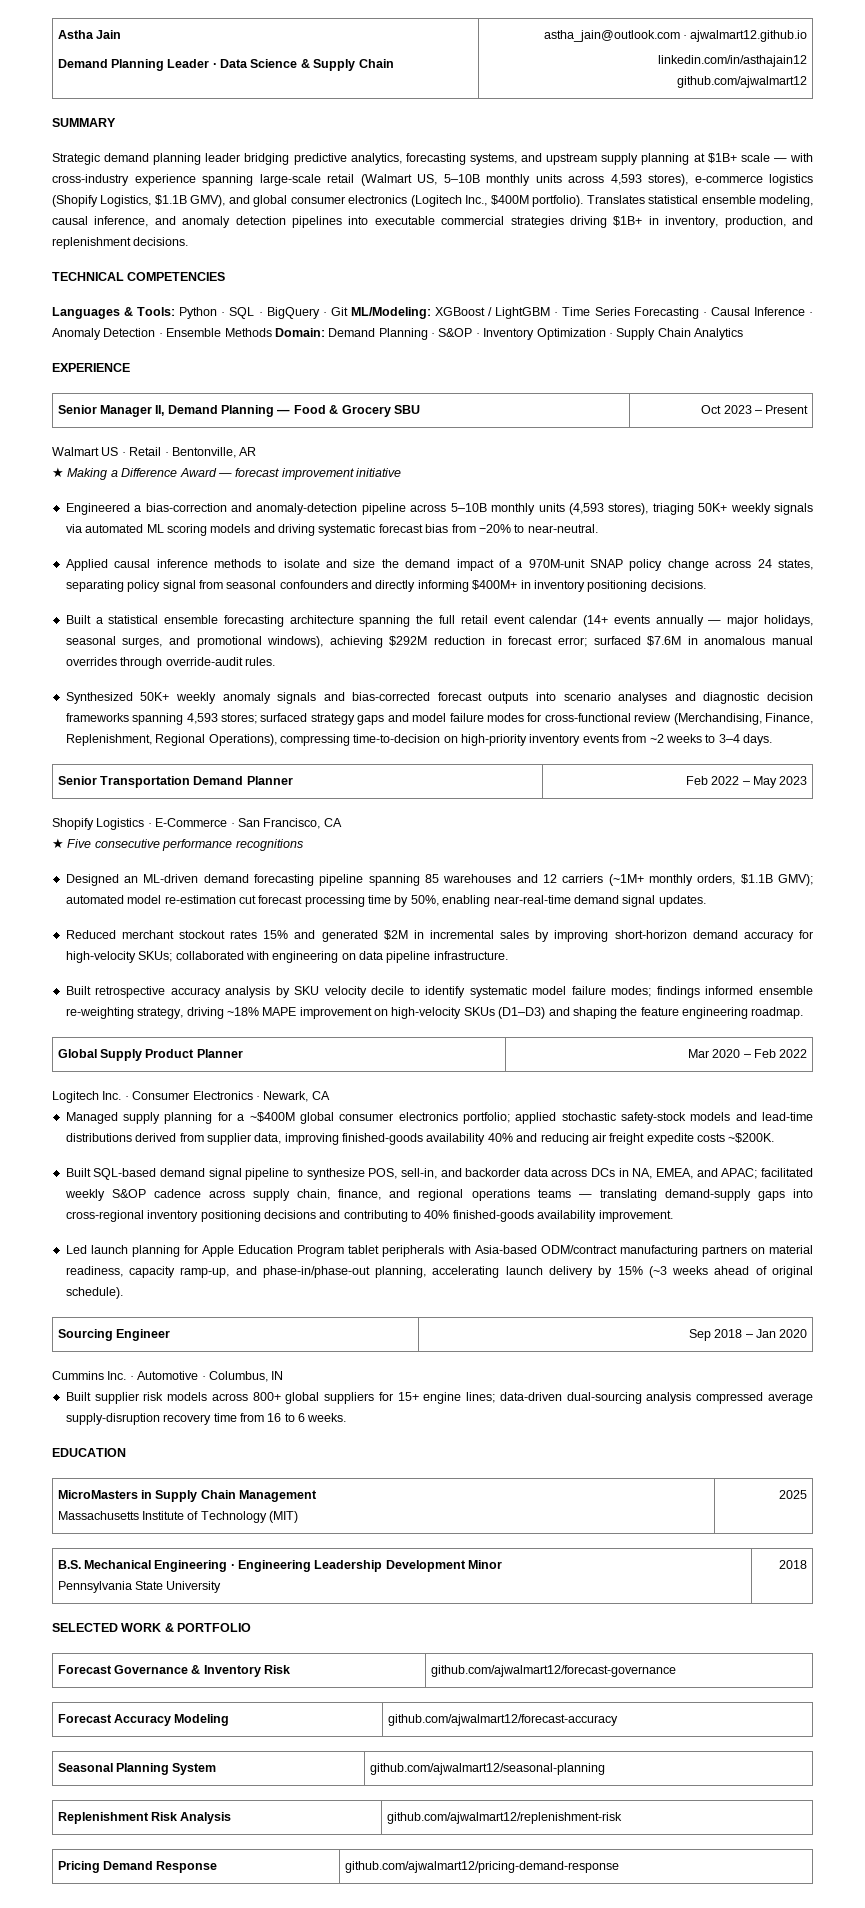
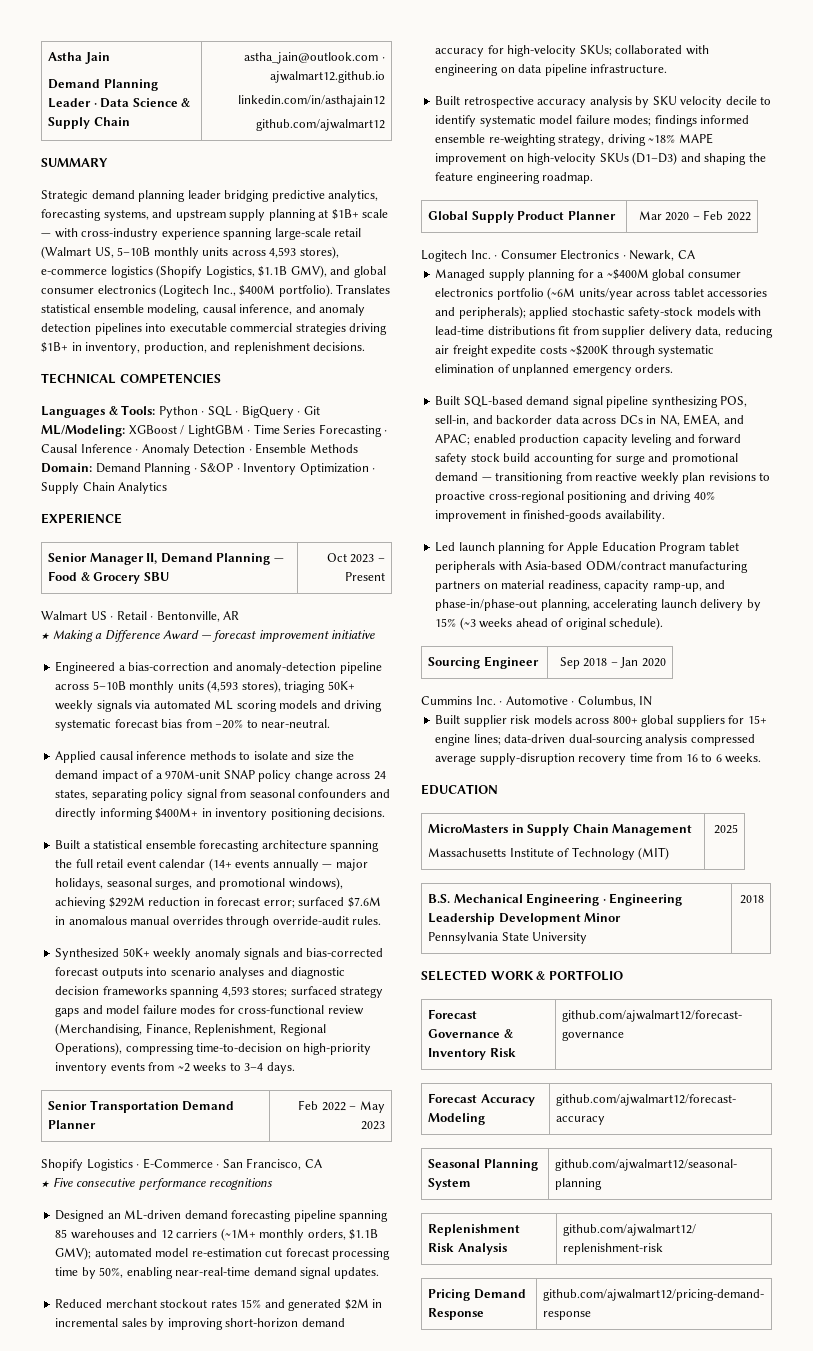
[462,1112,510,1124] portfolio; -> [496,287,768,300] [435,306,526,319] portfolio (~6M units/year across tablet accessories and peripherals);
[735,1112,757,1121] and -> [738,307,762,317] with
[135,1133,177,1142] derived -> [558,326,570,335] fit
[254,1133,538,1145] data, improving finished-goods availability 40% and -> [648,326,722,338] delivery data,
[728,1133,775,1143] ~$200K. -> [570,345,715,357] [435,364,674,376] ~$200K through systematic elimination of unplanned emergency orders.
[292,1168,365,1180] to synthesize -> [651,396,718,408] synthesizing
[761,1168,814,1177] [64,1189,814,1201] [65,1210,673,1222] facilitated weekly S&OP cadence across supply chain, finance, and regional operations teams — translating demand-supply gaps into cross-regional inventory positioning decisions and contributing to 40% finished-goods availability improvement. -> [473,434,742,446] [435,453,738,465] [435,472,771,484] [435,491,715,503] [435,510,665,522] enabled production capacity leveling and forward safety stock build accounting for surge and promotional demand — transitioning from reactive weekly plan revisions to proactive cross-regional positioning and driving 40% improvement in finished-goods availability.

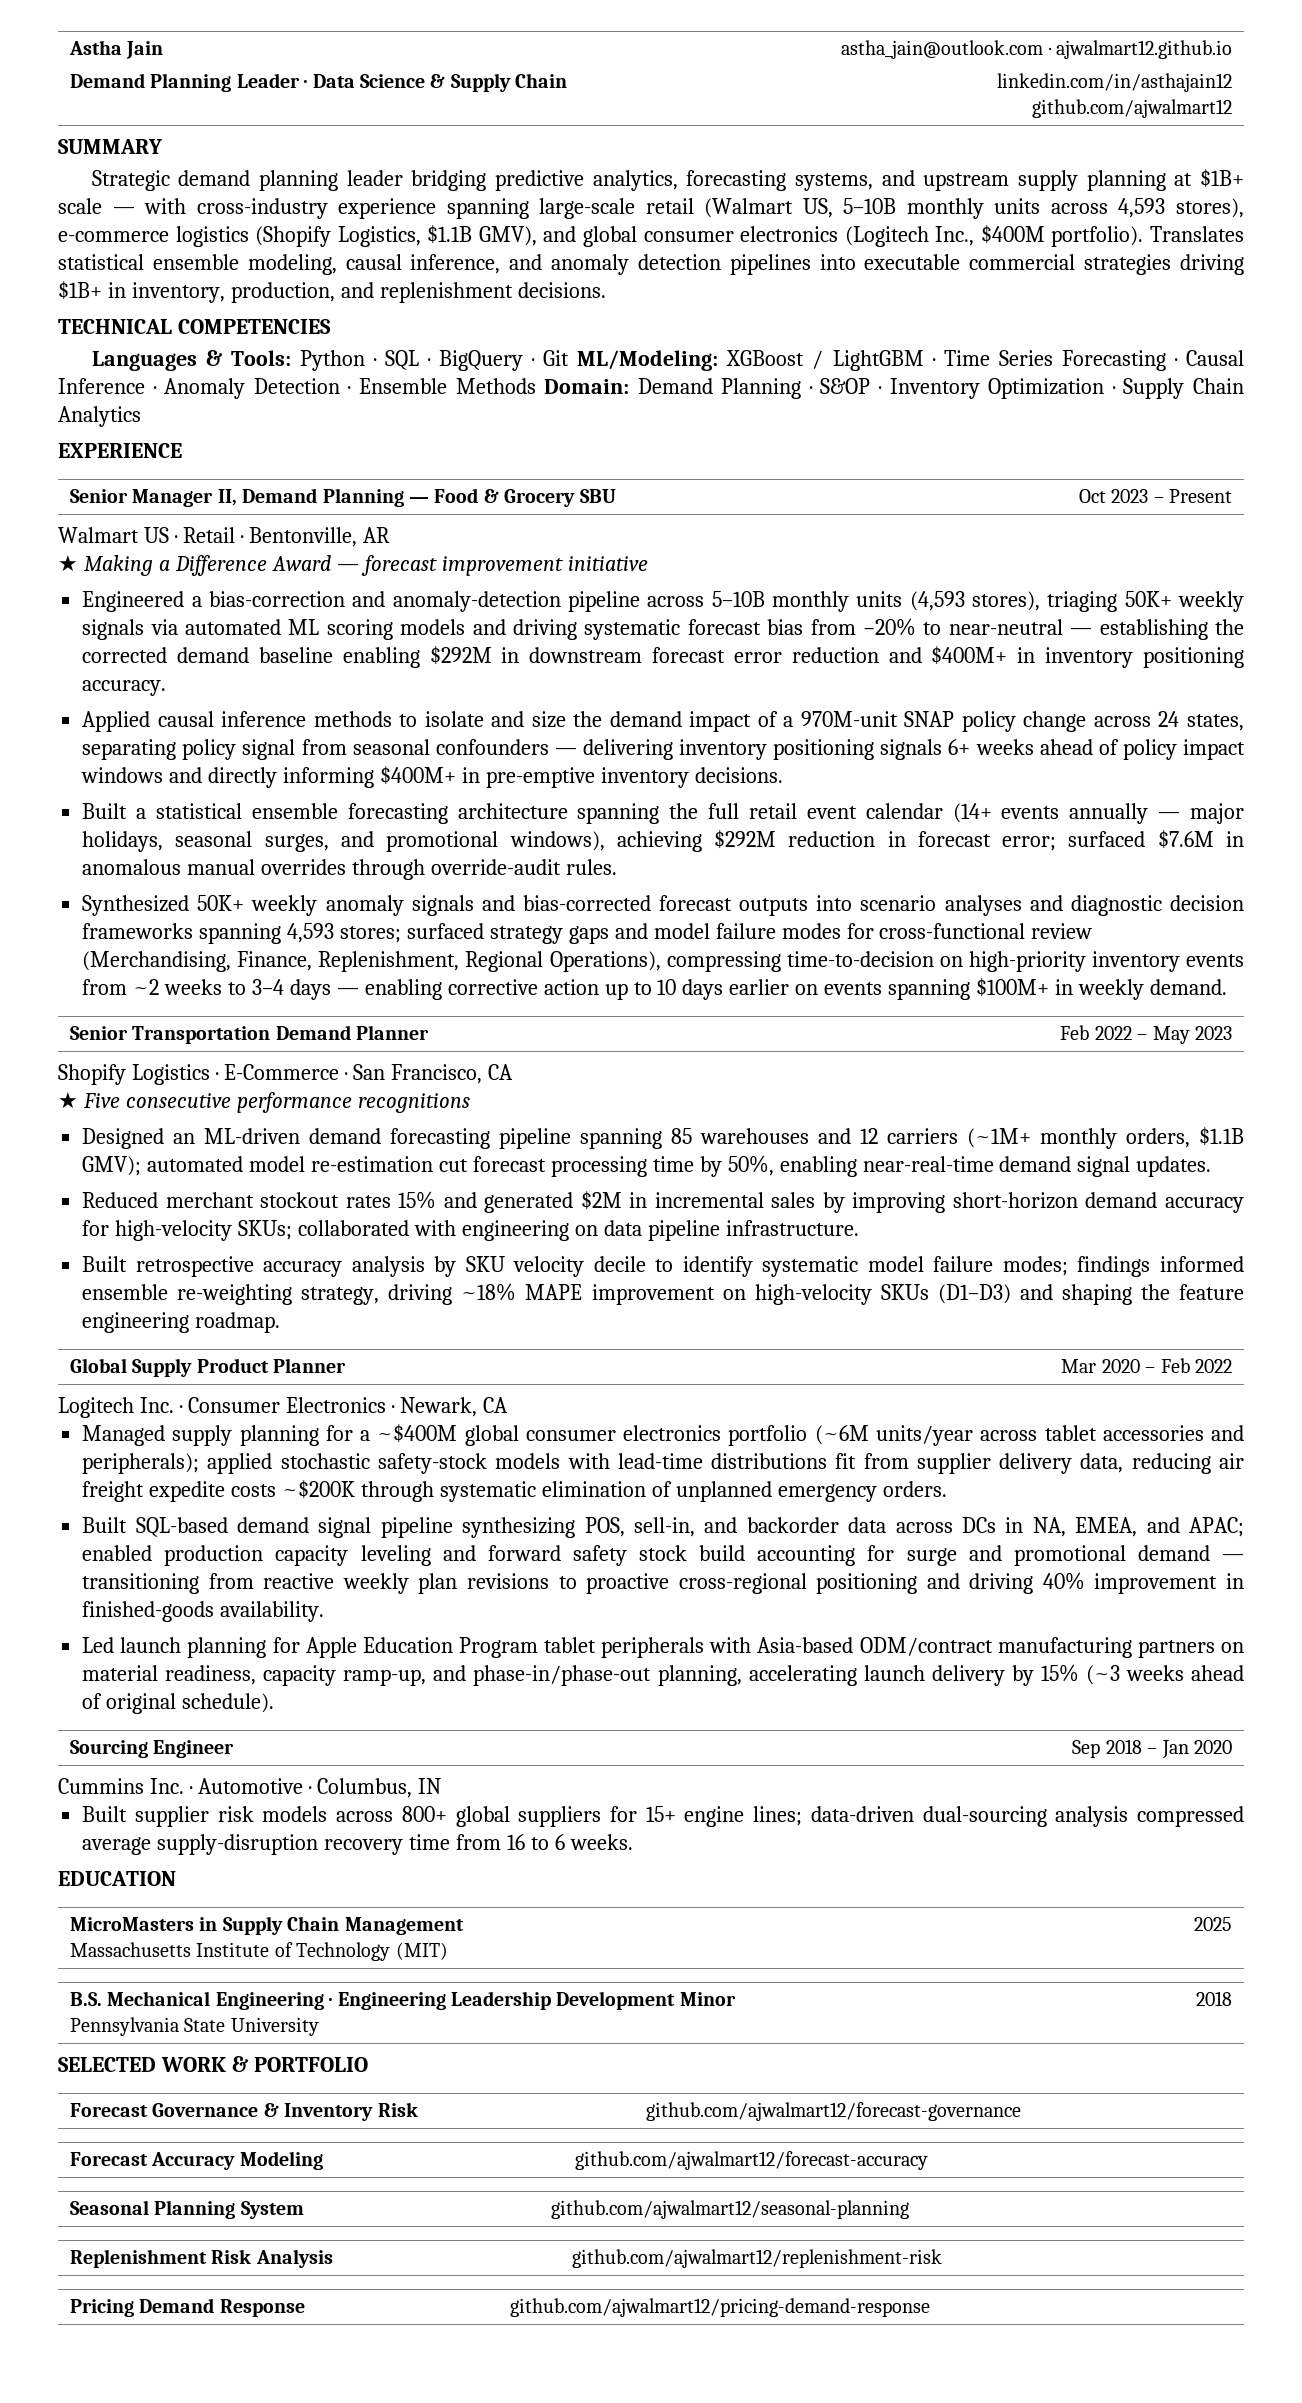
[261,719,331,728] near-neutral. -> [948,619,1244,640] [82,646,1244,668] [82,680,167,696] near-neutral — establishing the corrected demand baseline enabling $292M in downstream forecast error reduction and $400M+ in inventory positioning accuracy.
(367, 793) none -> [554,739,1245,760] [81,767,164,783] — delivering inventory positioning signals 6+ weeks ahead of policy impact windows
[215,808,331,820] inventory positioning -> [485,767,689,788] pre-emptive inventory
[266,1062,295,1074] days. -> [289,978,1227,1000] days — enabling corrective action up to 10 days earlier on events spanning $100M+ in weekly demand.

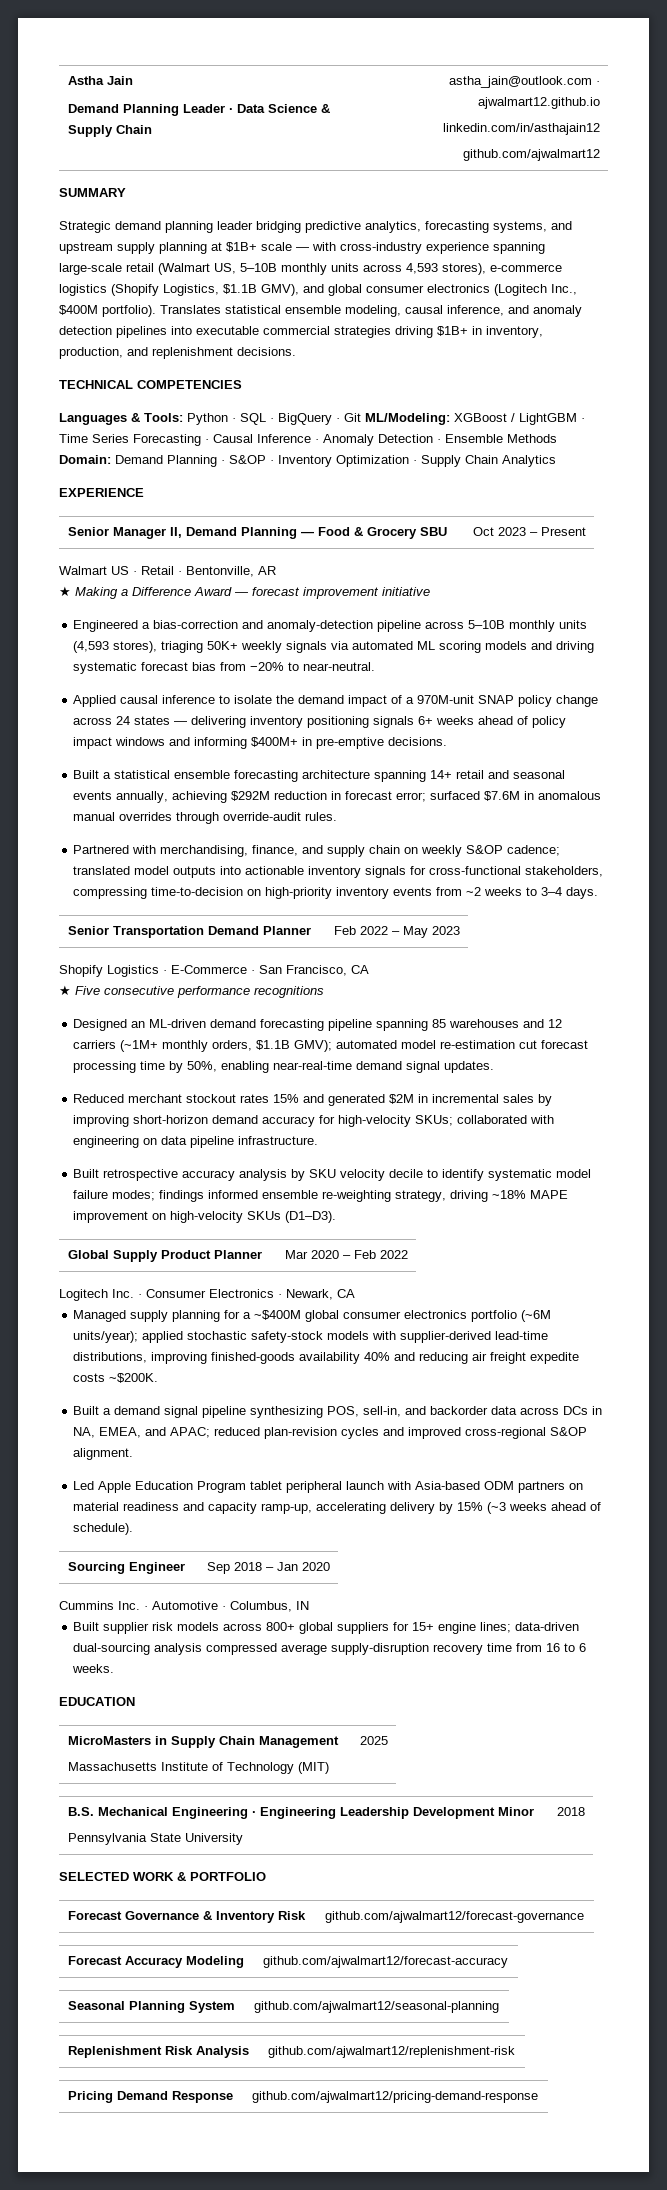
[948,619,1244,640] [82,646,1244,668] [82,680,167,696] near-neutral — establishing the corrected demand baseline enabling $292M in downstream forecast error reduction and $400M+ in inventory positioning accuracy. -> [303,662,376,671] near-neutral.
[313,711,392,727] methods -> (216, 699) none
[491,711,566,728] and size -> (273, 699) none
[1187,714,1244,731] [82,739,549,760] states, separating policy signal from seasonal confounders -> [134,716,171,725] states
[208,767,278,788] directly -> (191, 741) none
[600,767,689,788] inventory -> (385, 743) none
[669,803,1244,824] [82,831,605,852] the full retail event calendar (14+ events annually — major holidays, seasonal surges, and promotional windows), -> [430,770,566,779] [73,791,169,803] 14+ retail and seasonal events annually,
[82,895,1245,916] [82,923,1093,944] [82,951,661,972] Synthesized 50K+ weekly anomaly signals and bias-corrected forecast outputs into scenario analyses and diagnostic decision frameworks spanning 4,593 stores; surfaced strategy gaps and model failure modes for cross-functional review (Merchandising, Finance, Replenishment, Regional Operations), -> [73,845,561,857] [73,866,604,878] Partnered with merchandising, finance, and supply chain on weekly S&OP cadence; translated model outputs into actionable inventory signals for cross-functional stakeholders,
[289,978,1227,1000] days — enabling corrective action up to 10 days earlier on events spanning $100M+ in weekly demand. -> [566,887,599,899] days.
[937,1284,1244,1305] [82,1312,281,1333] (D1–D3) and shaping the feature engineering roadmap. -> [285,1211,337,1223] (D1–D3).
[875,1425,1244,1446] [82,1453,200,1474] units/year across tablet accessories and peripherals); -> [73,1331,139,1343] units/year);
[617,1453,1124,1474] lead-time distributions fit from supplier delivery data, -> [400,1331,549,1343] [73,1352,416,1364] supplier-derived lead-time distributions, improving finished-goods availability 40% and
[282,1480,947,1502] [82,1517,228,1537] ~$200K through systematic elimination of unplanned emergency orders. // Built SQL-based -> [109,1373,159,1383] [73,1406,112,1415] ~$200K. // Built a
[82,1545,1244,1566] [82,1572,1244,1594] [82,1601,325,1622] [82,1637,1244,1658] [82,1665,925,1686] enabled production capacity leveling and forward safety stock build accounting for surge and promotional demand — transitioning from reactive weekly plan revisions to proactive cross-regional positioning and driving 40% improvement in finished-goods availability. // Led launch planning for Apple Education Program tablet peripherals with Asia-based ODM/contract manufacturing partners on material readiness, capacity ramp-up, and phase-in/phase-out planning, accelerating launch -> [214,1427,588,1439] [73,1448,134,1460] [73,1481,584,1493] [73,1502,387,1514] reduced plan-revision cycles and improved cross-regional S&OP alignment. // Led Apple Education Program tablet peripheral launch with Asia-based ODM partners on material readiness and capacity ramp-up, accelerating
[106,1693,177,1714] original -> (602, 1506) none

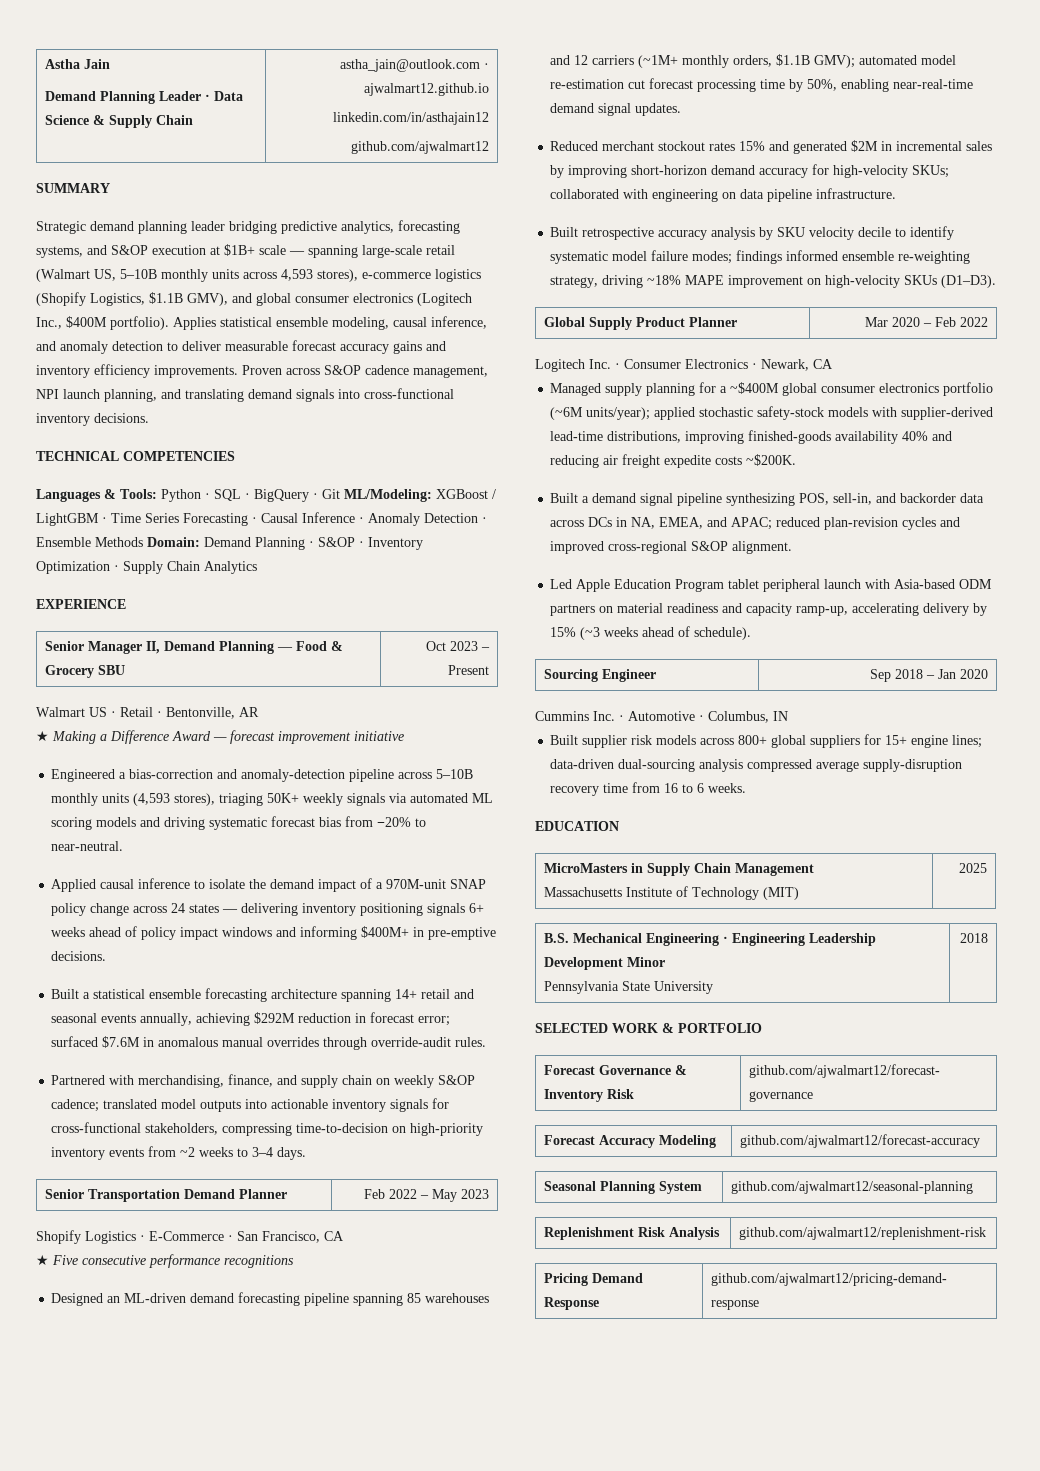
[59,242,207,254] upstream supply planning -> [111,245,206,255] S&OP execution
[312,242,489,254] with cross-industry experience -> (305, 253) none
[160,305,221,314] Translates -> [173,317,216,330] Applies
[116,326,543,338] [59,347,233,359] pipelines into executable commercial strategies driving $1B+ in inventory, production, and replenishment -> [167,340,446,354] [36,364,488,378] [36,388,454,402] [36,413,90,426] to deliver measurable forecast accuracy gains and inventory efficiency improvements. Proven across S&OP cadence management, NPI launch planning, and translating demand signals into cross-functional inventory

